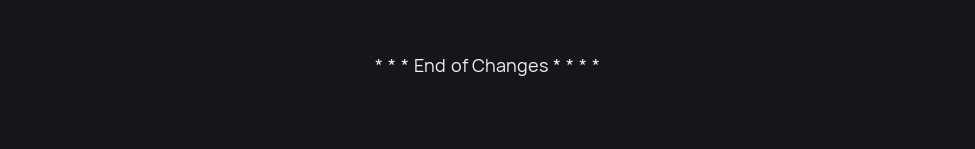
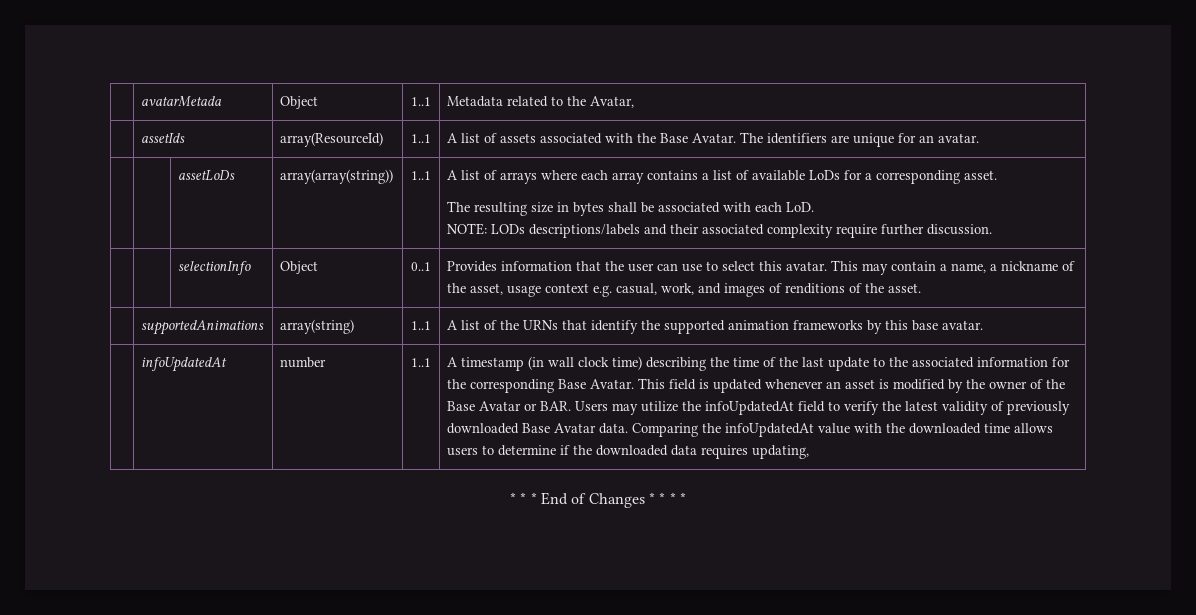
(375, 65) none -> [140,96,222,107] [279,96,318,109] [411,97,431,106] [446,96,634,108] [140,133,185,143] [279,132,383,147] [411,134,431,143] [446,132,979,147] [177,170,235,181] [279,169,393,184] [411,171,431,180] [446,170,997,184] [446,201,814,216] [446,223,992,238] [177,261,251,275] [279,261,318,274] [411,262,431,271] [446,260,1075,275] [446,283,921,297] [140,320,264,335] [279,319,354,334] [411,321,431,330] [446,320,983,334] [140,357,227,372] [279,357,326,368] [411,358,431,367] [446,356,1070,371] [446,378,1065,393] [446,401,1070,415] [446,423,1053,437] [446,445,809,459] | avatarMetada | Object | 1..1 | Metadata related to the Avatar, // | assetIds | array(ResourceId) | 1..1 | A list of assets associated with the Base Avatar. The identifiers are unique for an avatar. // | | assetLoDs | array(array(string)) | 1..1 | A list of arrays where each array contains a list of available LoDs for a corresponding asset. // The resulting size in bytes shall be associated with each LoD. // NOTE: LODs descriptions/labels and their associated complexity require further discussion. // | | selectionInfo | Object | 0..1 | Provides information that the user can use to select this avatar. This may contain a name, a nickname of the asset, usage context e.g. casual, work, and images of renditions of the asset. // | supportedAnimations | array(string) | 1..1 | A list of the URNs that identify the supported animation frameworks by this base avatar. // | infoUpdatedAt | number | 1..1 | A timestamp (in wall clock time) describing the time of the last update to the associated information for the corresponding Base Avatar. This field is updated whenever an asset is modified by the owner of the Base Avatar or BAR. Users may utilize the infoUpdatedAt field to verify the latest validity of previously downloaded Base Avatar data. Comparing the infoUpdatedAt value with the downloaded time allows users to determine if the downloaded data requires updating, //

